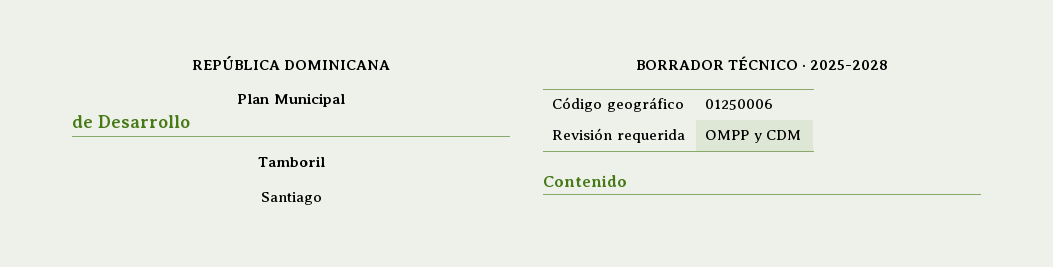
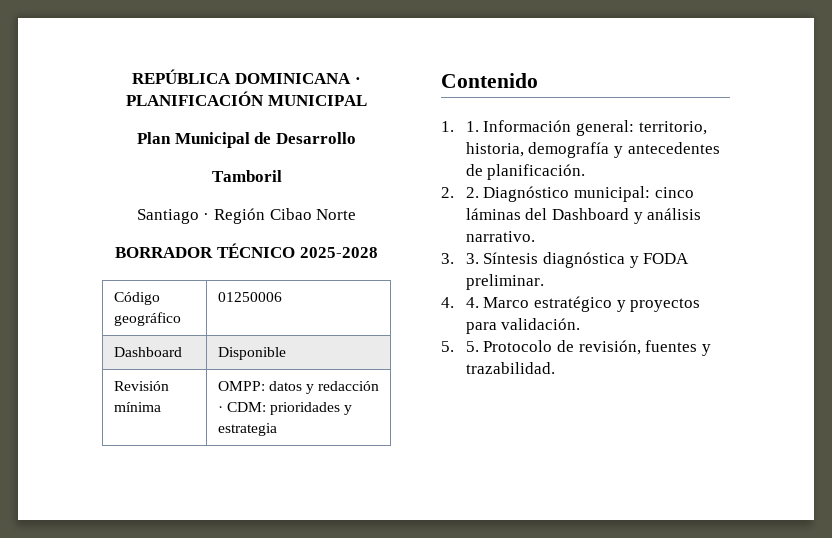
(391, 65) none -> [354,77,361,84] [126,91,367,106] · PLANIFICACIÓN MUNICIPAL
(345, 100) // -> (250, 140) none
(322, 198) none -> [203,208,357,224] · Región Cibao Norte
[802,64,807,70] · -> (295, 250) none
(774, 104) none -> [113,347,182,357] [217,347,286,360] // Dashboard | Disponible
[616,129,685,143] [705,130,801,143] [543,175,627,187] requerida | OMPP y CDM // Contenido -> [113,402,161,412] [217,381,380,394] [217,402,353,415] [217,423,277,436] [441,73,538,88] [441,120,707,136] [465,142,720,158] [465,164,586,180] [441,186,694,202] [465,208,702,224] [465,231,535,242] [441,252,690,268] [465,274,544,290] [441,296,701,312] [465,318,581,334] [441,340,711,356] [465,362,555,374] mínima | OMPP: datos y redacción · CDM: prioridades y estrategia // Contenido // 1. 1. Información general: territorio, historia, demografía y antecedentes de planificación. // 2. 2. Diagnóstico municipal: cinco láminas del Dashboard y análisis narrativo. // 3. 3. Síntesis diagnóstica y FODA preliminar. // 4. 4. Marco estratégico y proyectos para validación. // 5. 5. Protocolo de revisión, fuentes y trazabilidad.

